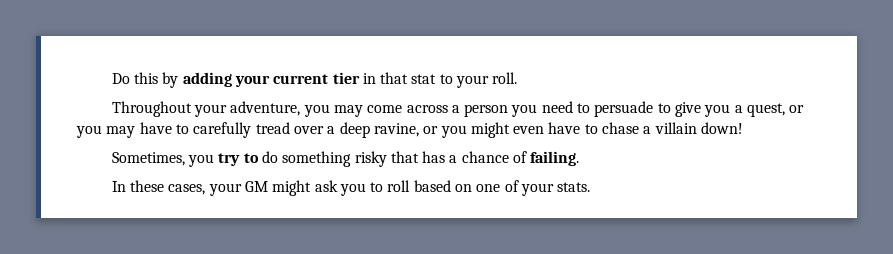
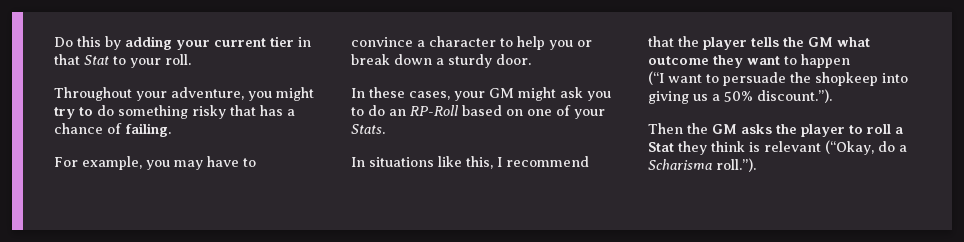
[411,74,437,84] stat -> [84,55,109,65] Stat
[333,101,805,117] [76,122,744,138] [111,152,214,167] may come across a person you need to persuade to give you a quest, or you may have to carefully tread over a deep ravine, or you might even have to chase a villain down! // Sometimes, you -> [276,87,314,101] might
(580, 158) none -> [54,156,256,170] [351,36,592,50] [351,54,531,68] // For example, you may have to convince a character to help you or break down a sturdy door.
[387,180,411,192] roll -> [368,105,459,116] do an RP-Roll
[557,182,591,192] stats. -> [351,124,385,134] [351,156,589,169] [648,36,870,50] [648,54,850,68] [648,71,908,86] [648,89,832,104] [648,123,903,137] [648,140,907,155] [648,158,756,172] Stats. // In situations like this, I recommend that the player tells the GM what outcome they want to happen // (“I want to persuade the shopkeep into giving us a 50% discount.”). // Then the GM asks the player to roll a Stat they think is relevant (“Okay, do a Scharisma roll.”).

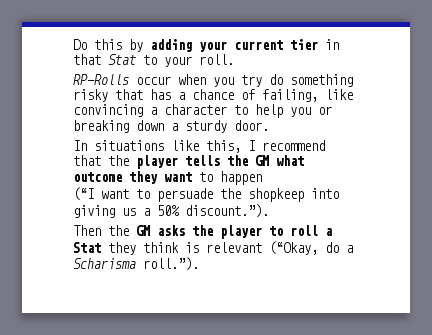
[54,87,314,101] [54,107,93,119] Throughout your adventure, you might try to -> [73,74,262,87] RP-Rolls occur when you try
[125,123,171,137] [54,156,256,170] [351,37,413,47] failing. // For example, you may have to convince -> [262,89,353,102] [73,104,143,117] failing, like convincing
[351,54,390,65] break -> [73,120,129,133] breaking
[351,87,611,101] [351,105,605,119] [351,124,385,134] // In these cases, your GM might ask you to do an RP-Roll based on one of your Stats. -> (269, 125) none

